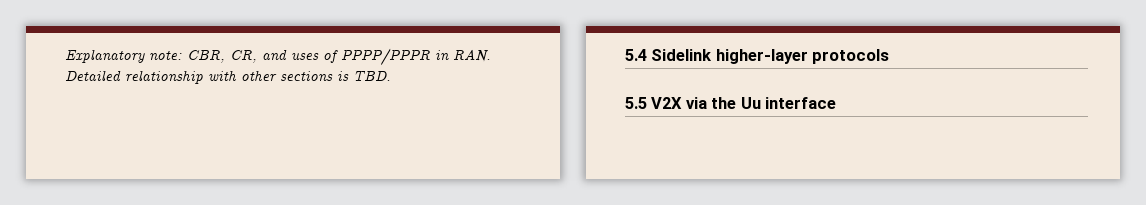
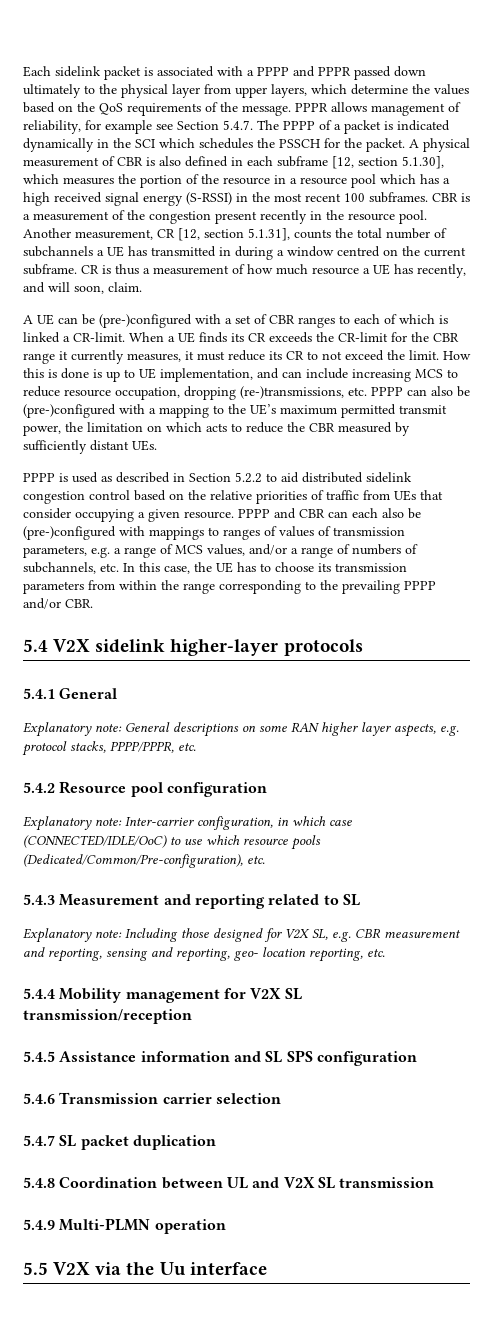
[65,48,491,66] [65,70,391,84] [625,49,890,64] Explanatory note: CBR, CR, and uses of PPPP/PPPR in RAN. Detailed relationship with other sections is TBD. // 5.4 Sidelink higher-layer protocols -> [23,66,426,80] [23,84,469,98] [23,102,461,116] [23,120,450,134] [23,138,470,152] [23,156,444,169] [23,174,450,188] [23,192,470,206] [23,210,427,224] [23,228,447,241] [23,246,466,260] [23,264,466,278] [23,282,142,294] [23,314,448,328] [23,332,459,343] [23,350,471,364] [23,368,458,382] [23,386,470,400] [23,404,447,418] [23,422,410,436] [23,440,157,454] [23,472,412,483] [23,490,443,504] [23,508,421,522] [23,526,405,540] [23,544,418,558] [23,562,407,574] [23,580,436,594] [23,598,93,609] [23,639,363,656] [23,688,118,699] [23,722,459,737] [22,741,196,756] [23,781,267,797] [23,816,352,831] [23,835,321,850] [23,854,265,868] [23,894,360,909] [23,928,461,943] [23,947,385,962] [23,988,302,1003] [23,1009,192,1024] [23,1050,417,1066] [23,1092,281,1104] [23,1135,216,1150] [23,1177,435,1189] [23,1218,226,1234] Each sidelink packet is associated with a PPPP and PPPR passed down ultimately to the physical layer from upper layers, which determine the values based on the QoS requirements of the message. PPPR allows management of reliability, for example see Section 5.4.7. The PPPP of a packet is indicated dynamically in the SCI which schedules the PSSCH for the packet. A physical measurement of CBR is also defined in each subframe [12, section 5.1.30], which measures the portion of the resource in a resource pool which has a high received signal energy (S-RSSI) in the most recent 100 subframes. CBR is a measurement of the congestion present recently in the resource pool. Another measurement, CR [12, section 5.1.31], counts the total number of subchannels a UE has transmitted in during a window centred on the current subframe. CR is thus a measurement of how much resource a UE has recently, and will soon, claim. // A UE can be (pre-)configured with a set of CBR ranges to each of which is linked a CR-limit. When a UE finds its CR exceeds the CR-limit for the CBR range it currently measures, it must reduce its CR to not exceed the limit. How this is done is up to UE implementation, and can include increasing MCS to reduce resource occupation, dropping (re-)transmissions, etc. PPPP can also be (pre-)configured with a mapping to the UE’s maximum permitted transmit power, the limitation on which acts to reduce the CBR measured by sufficiently distant UEs. // PPPP is used as described in Section 5.2.2 to aid distributed sidelink congestion control based on the relative priorities of traffic from UEs that consider occupying a given resource. PPPP and CBR can each also be (pre-)configured with mappings to ranges of values of transmission parameters, e.g. a range of MCS values, and/or a range of numbers of subchannels, etc. In this case, the UE has to choose its transmission parameters from within the range corresponding to the prevailing PPPP and/or CBR. // 5.4 V2X sidelink higher-layer protocols // 5.4.1 General // Explanatory note: General descriptions on some RAN higher layer aspects, e.g. protocol stacks, PPPP/PPPR, etc. // 5.4.2 Resource pool configuration // Explanatory note: Inter-carrier configuration, in which case (CONNECTED/IDLE/OoC) to use which resource pools (Dedicated/Common/Pre-configuration), etc. // 5.4.3 Measurement and reporting related to SL // Explanatory note: Including those designed for V2X SL, e.g. CBR measurement and reporting, sensing and reporting, geo- location reporting, etc. // 5.4.4 Mobility management for V2X SL transmission/reception // 5.4.5 Assistance information and SL SPS configuration // 5.4.6 Transmission carrier selection // 5.4.7 SL packet duplication // 5.4.8 Coordination between UL and V2X SL transmission // 5.4.9 Multi-PLMN operation

